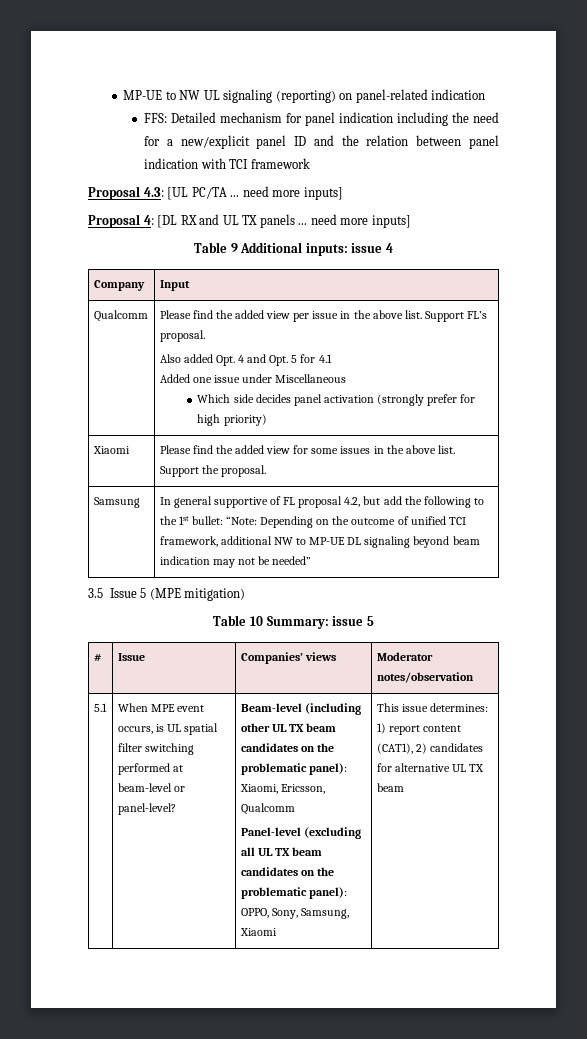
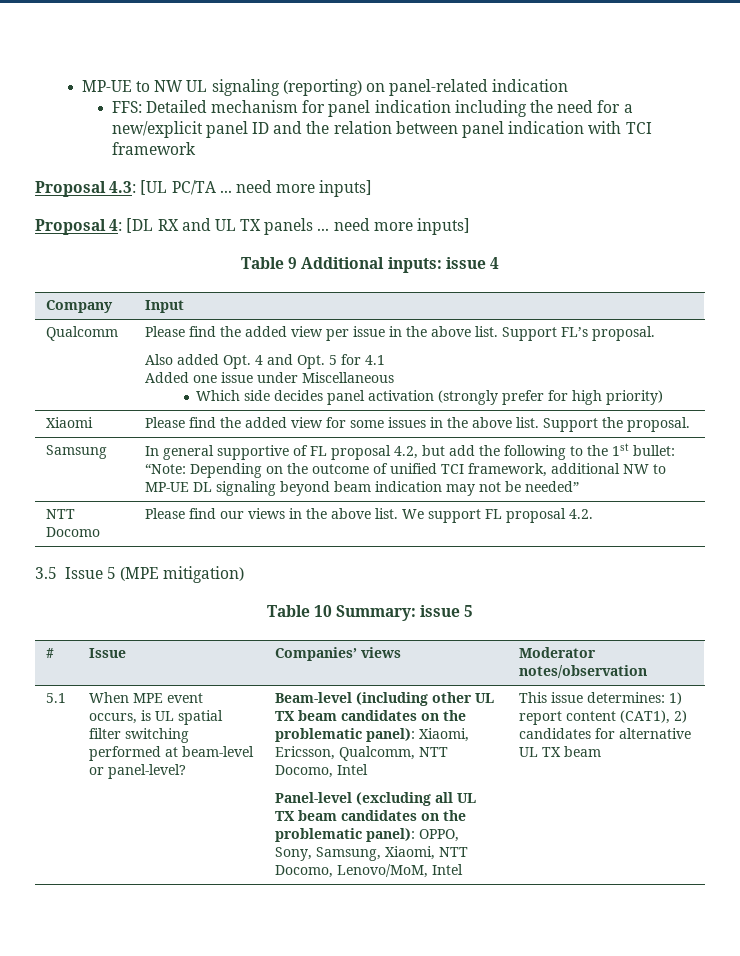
(312, 560) none -> [46,509,76,519] [46,527,101,537] [145,508,594,523] // NTT Docomo | Please find our views in the above list. We support FL proposal 4.2.
[240,803,295,815] Qualcomm -> [339,746,449,761] [275,764,369,778] Qualcomm, NTT Docomo, Intel
[239,928,277,936] Xiaomi -> [385,846,469,860] [275,864,464,878] Xiaomi, NTT Docomo, Lenovo/MoM, Intel

